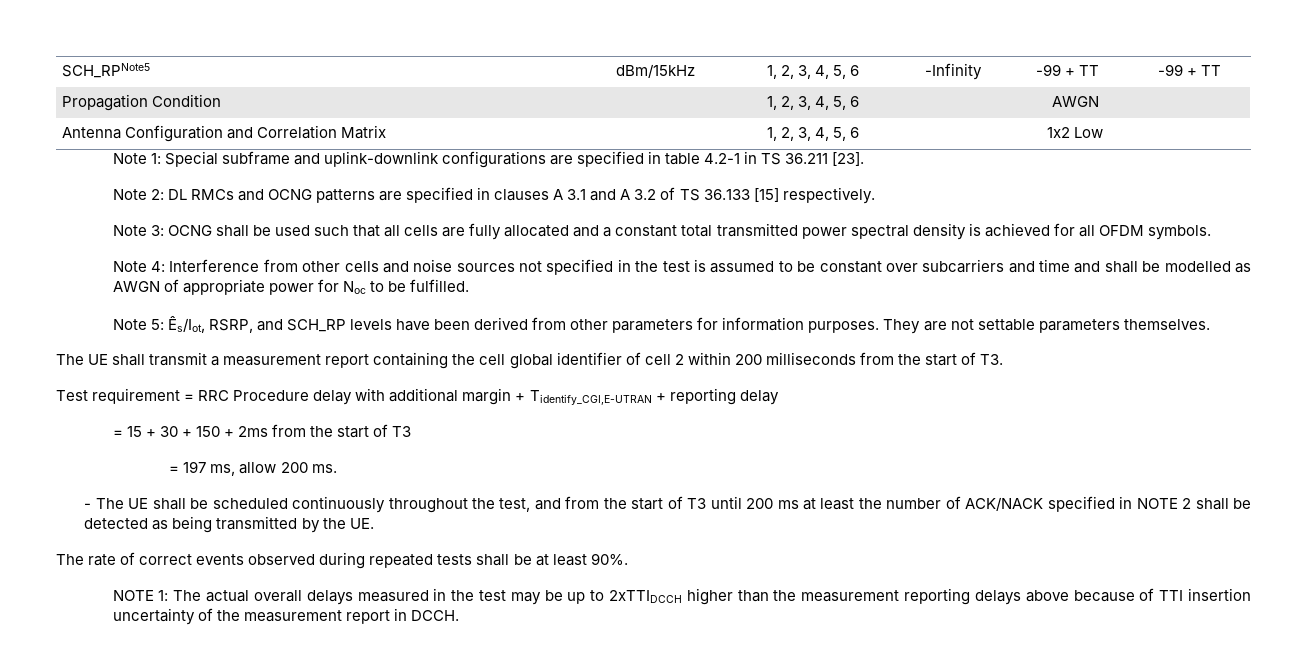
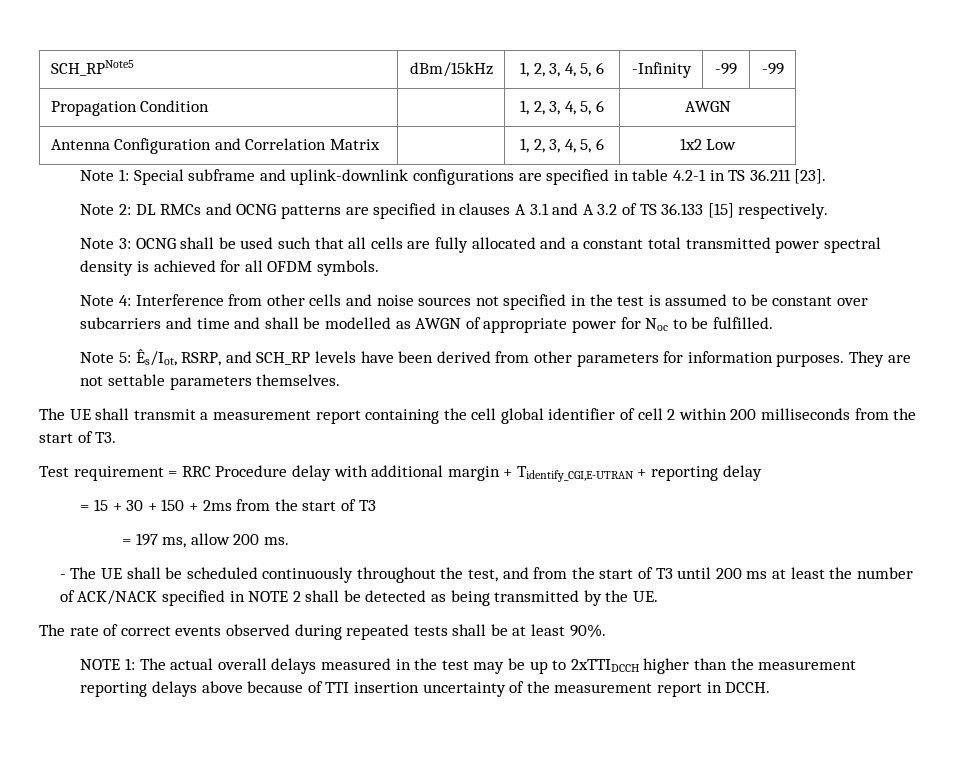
[1065,65,1100,76] [1157,64,1222,76] + TT | -99 + TT -> [761,63,784,75] | -99

